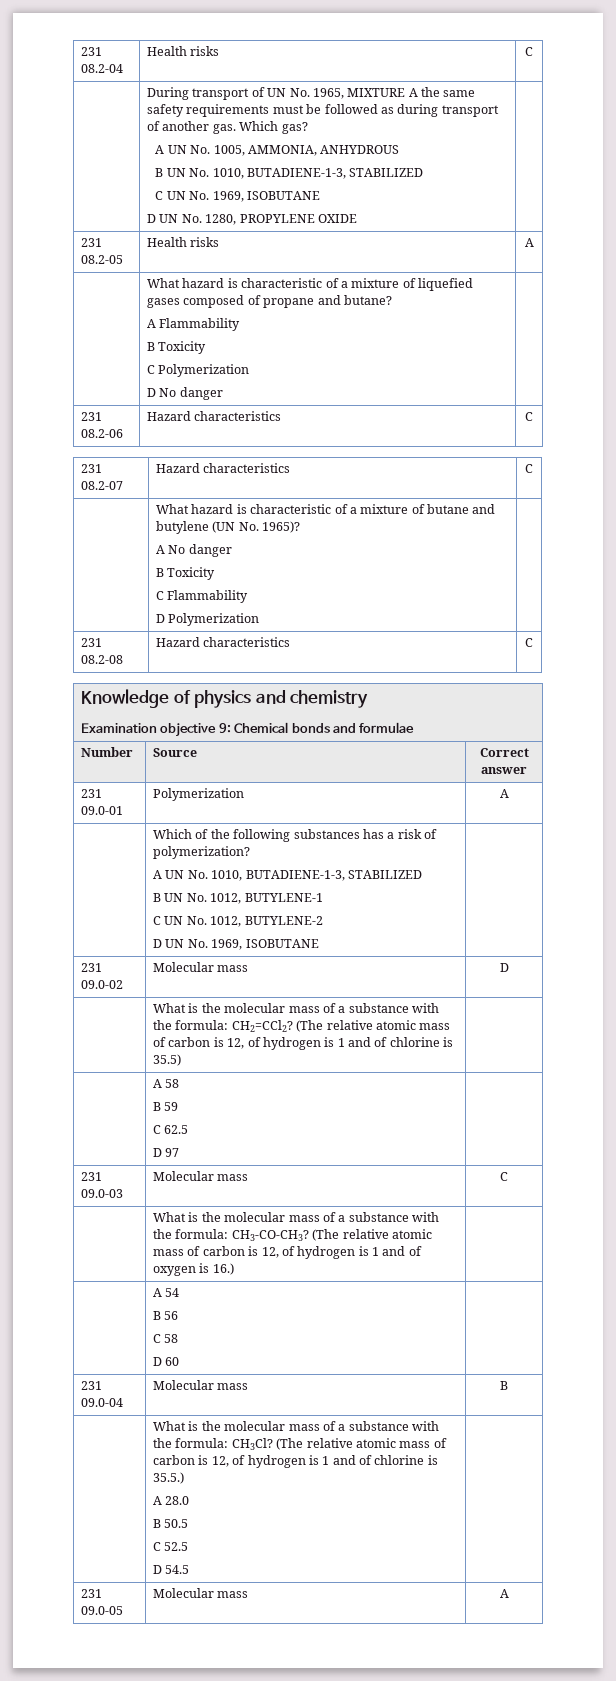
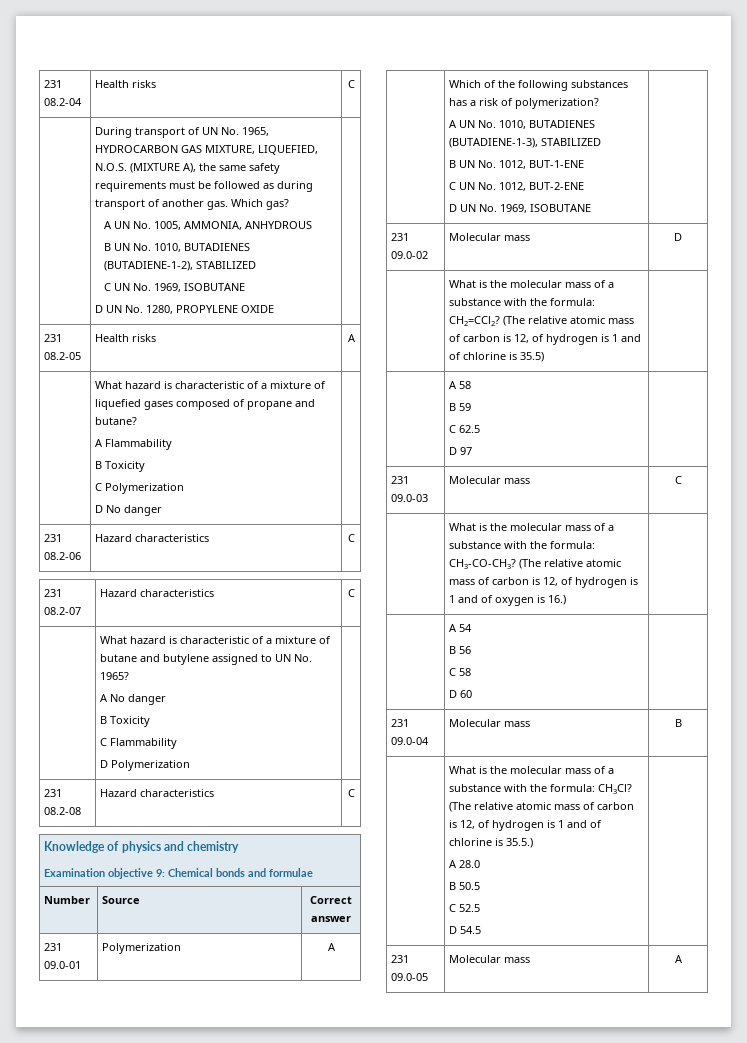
[347,88,418,97] MIXTURE A -> [95,145,319,155] [95,163,197,173] HYDROCARBON GAS MIXTURE, LIQUEFIED, N.O.S. (MIXTURE A),
[246,168,346,179] BUTADIENE-1-3, -> [184,243,251,251] [104,261,194,271] BUTADIENES (BUTADIENE-1-2),
[212,521,301,533] (UN No. 1965)? -> [212,654,313,665] [100,672,130,680] assigned to UN No. 1965?
[245,870,345,881] BUTADIENE-1-3, -> [529,120,596,128] [449,138,539,148] BUTADIENES (BUTADIENE-1-3),
[244,893,323,902] BUTYLENE-1 -> [529,160,585,168] BUT-1-ENE
[244,916,323,925] BUTYLENE-2 -> [529,182,585,190] BUT-2-ENE

